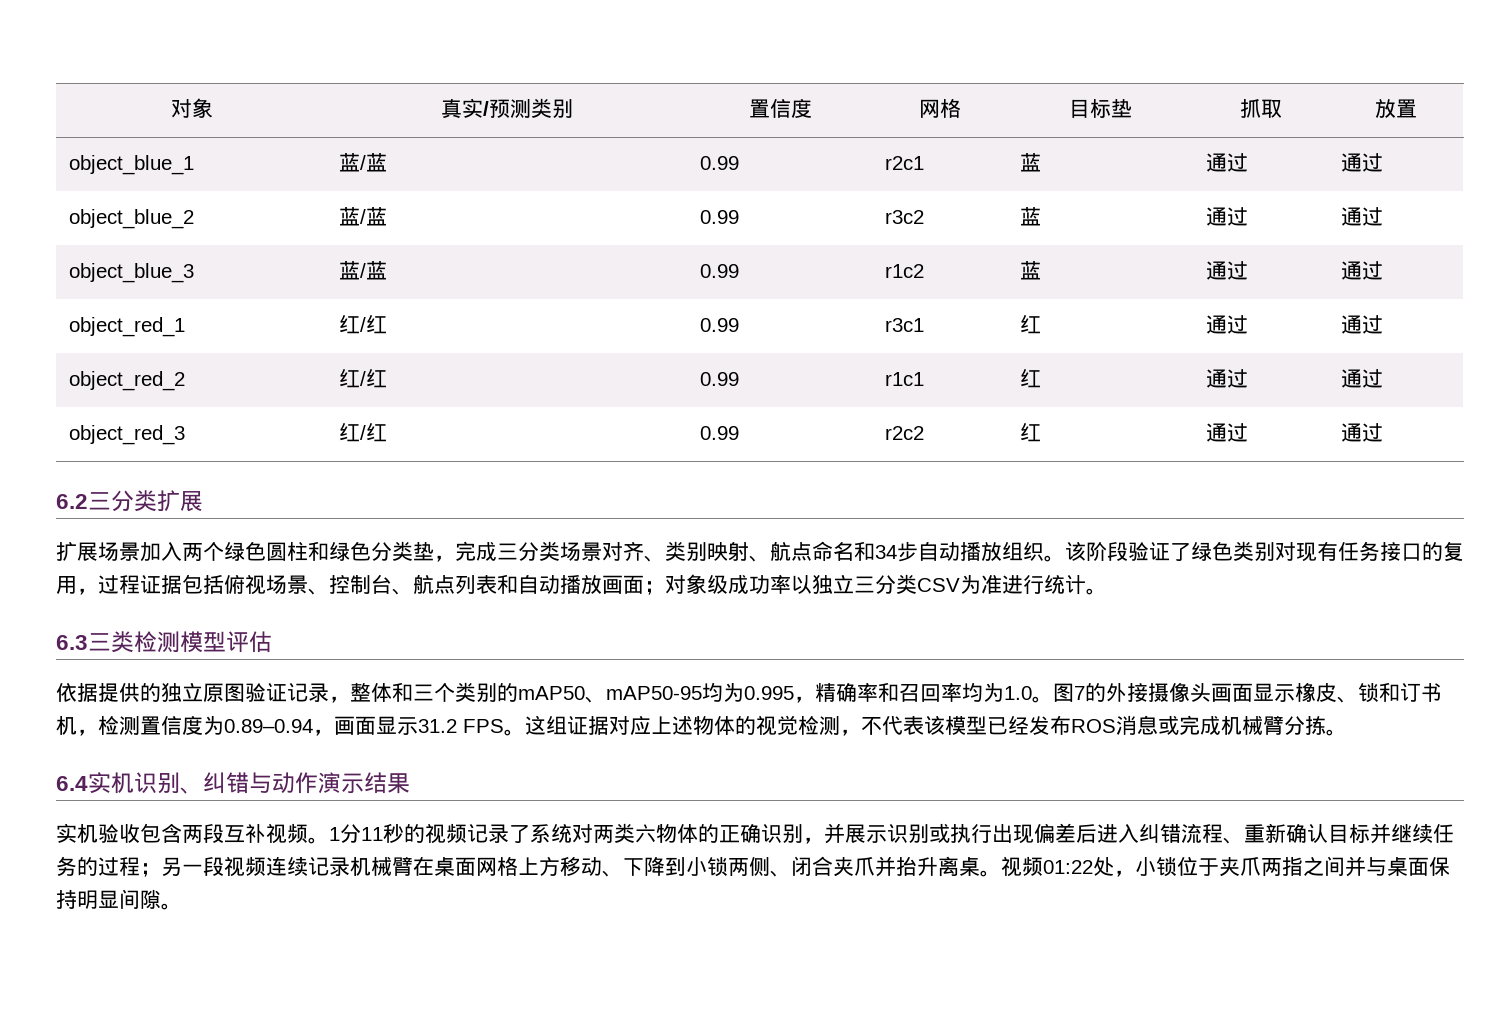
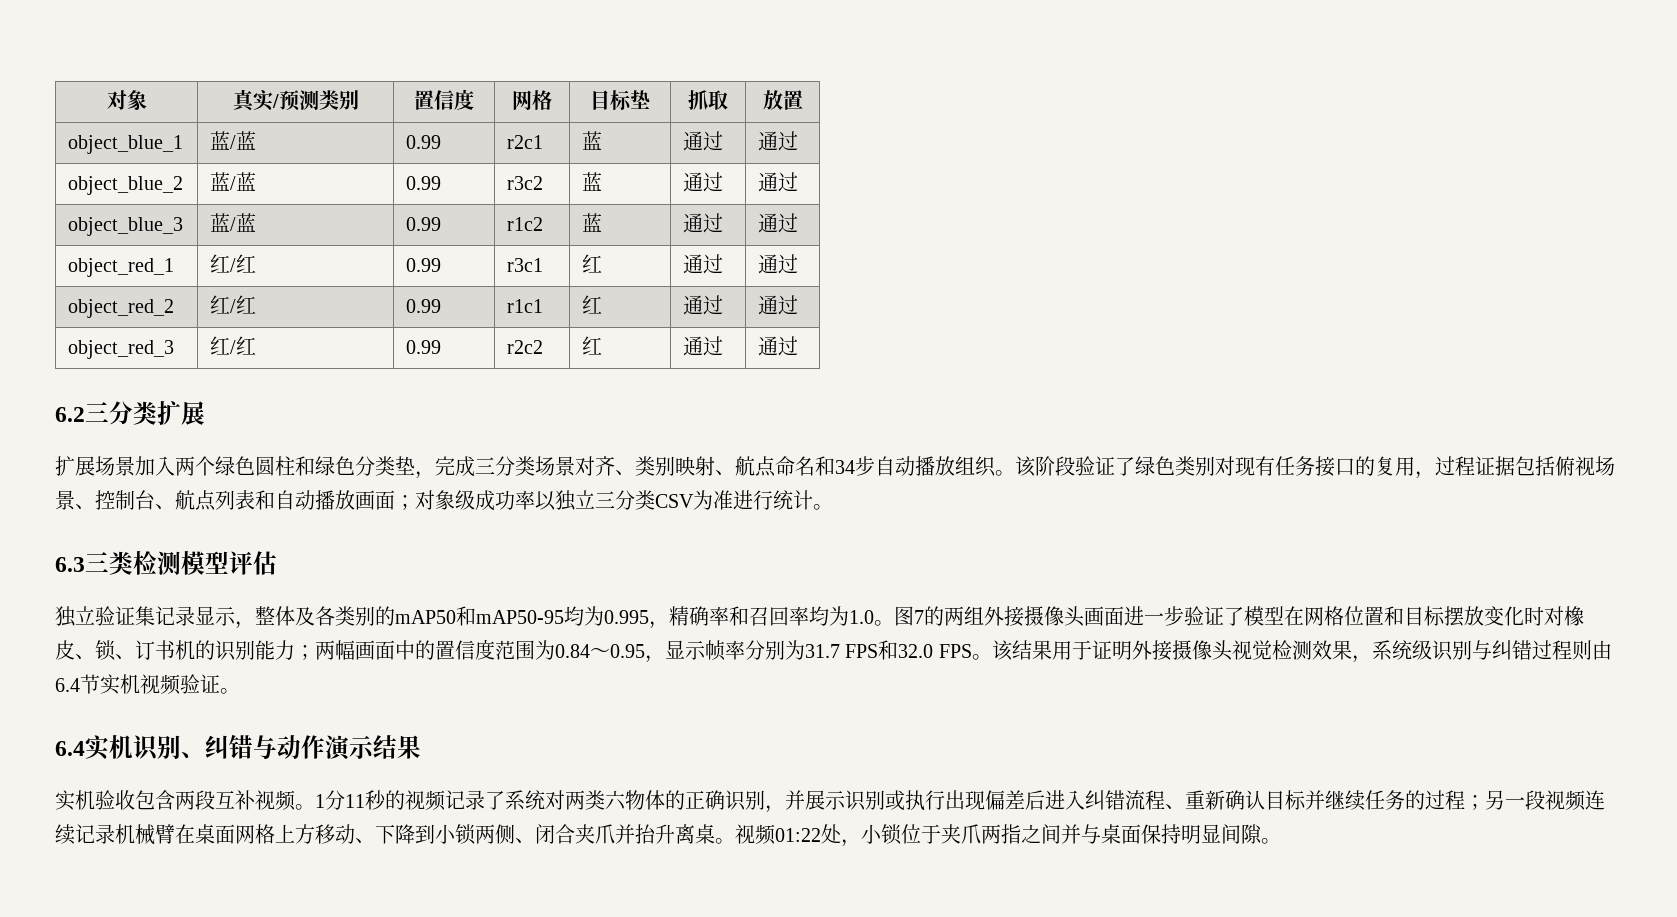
[56,682,455,703] 依据提供的独立原图验证记录，整体和三个 -> [55,606,335,629] 独立验证集记录显示，整体及各
[585,696,606,703] 、 -> [456,606,476,626] 和
(1106, 692) none -> [944,606,984,626] 两组
[1253,682,1442,703] [56,715,1326,736] 显示橡皮、锁和订书机，检测置信度为0.89–0.94，画面显示31.2 FPS。这组证据对应上述物体的视觉检测，不代表该模型已经发布ROS消息或完成机械臂分拣 -> [1124,606,1584,627] [55,639,1612,663] [55,674,220,695] 进一步验证了模型在网格位置和目标摆放变化时对橡皮、锁、订书机的识别能力；两幅画面中的置信度范围为0.84～0.95，显示帧率分别为31.7 FPS和32.0 FPS。该结果用于证明外接摄像头视觉检测效果，系统级识别与纠错过程则由6.4节实机视频验证

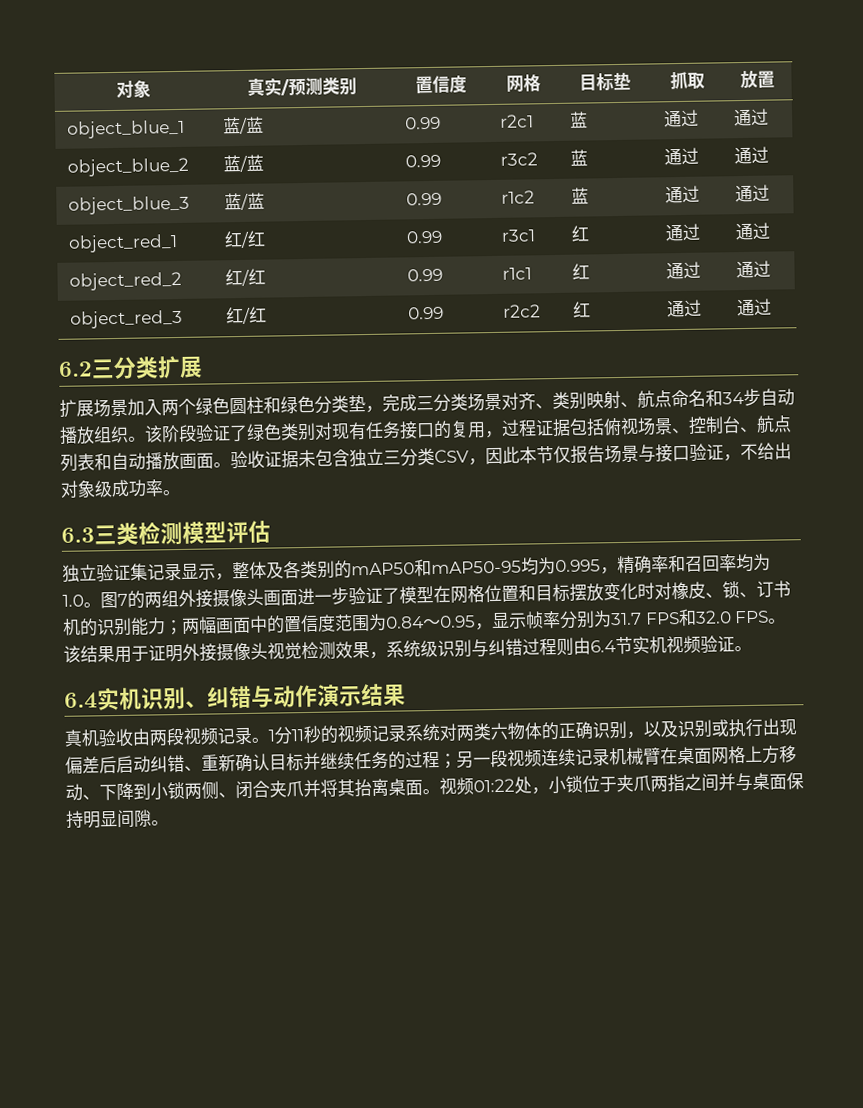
[395,490,813,511] ；对象级成功率以独立三分类CSV为准进行统计 -> [213,442,792,470] [60,479,164,498] 。验收证据未包含独立三分类CSV，因此本节仅报告场景与接口验证，不给出对象级成功率
[55,790,296,811] 实机验收包含两段互补视频 -> [64,726,252,748] 真机验收由两段视频记录
[485,791,505,810] 了 -> (406, 733) none
[785,790,846,810] 并展示 -> [643,720,678,738] 以及
[1045,790,1165,810] 进入纠错流程 -> [116,754,185,774] 启动纠错
[635,824,715,844] 抬升离桌 -> [320,778,423,798] 将其抬离桌面

